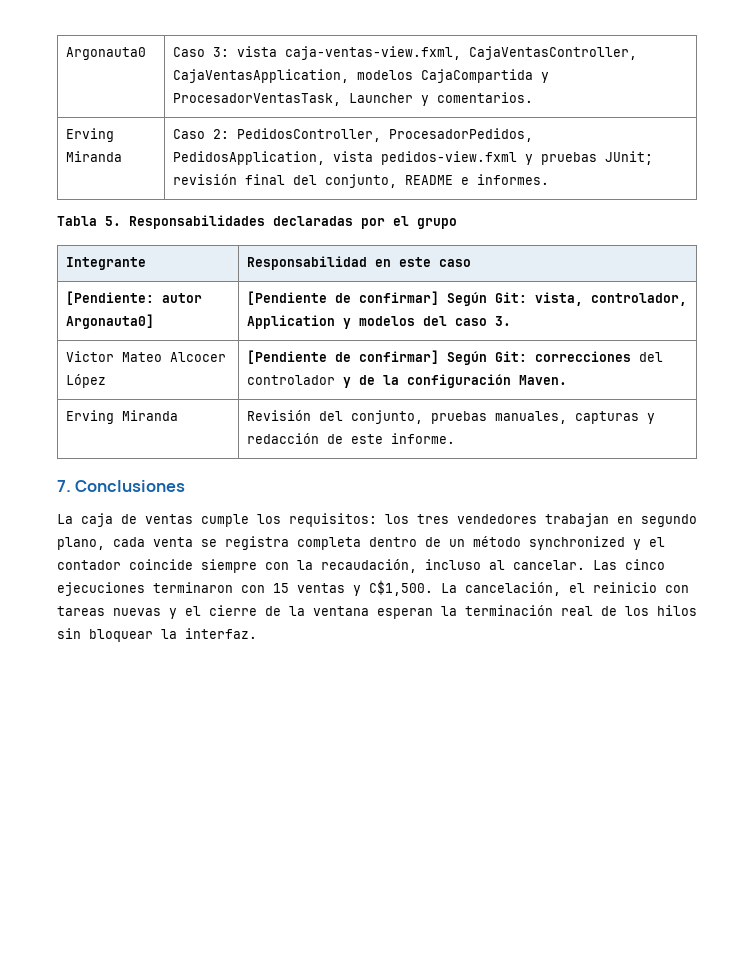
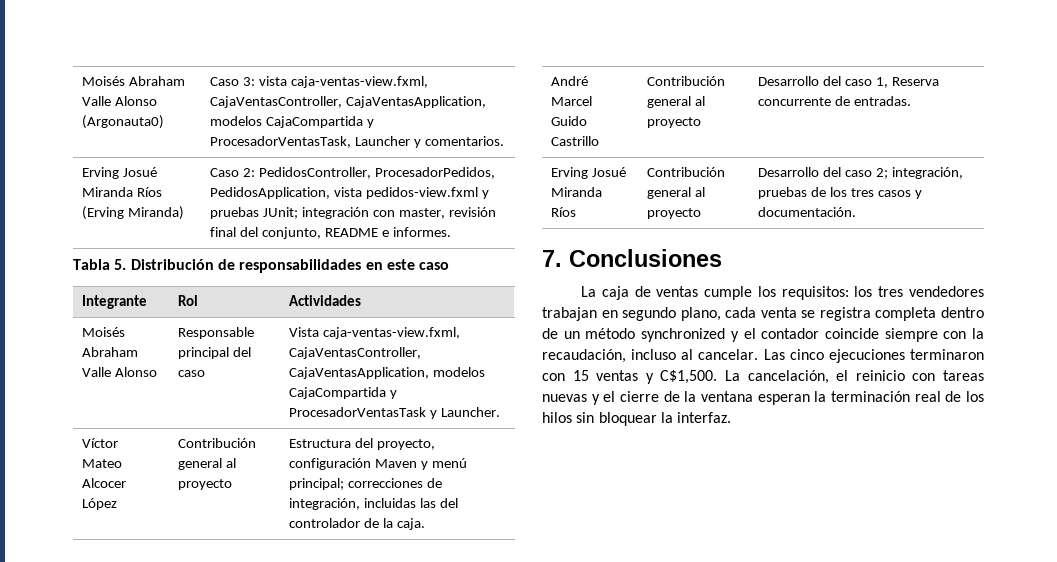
[65,47,146,60] Argonauta0 -> [82,76,185,86] [82,96,157,106] [82,115,165,129] Moisés Abraham Valle Alonso (Argonauta0)
[65,151,122,162] Miranda -> [122,167,157,177] [82,187,162,197] [82,206,184,220] Josué Miranda Ríos (Erving Miranda)
(653, 158) none -> [301,207,445,219] integración con master,
[129,215,457,229] [65,257,146,270] [246,256,471,270] [65,291,202,305] [65,314,154,329] [246,291,687,306] [246,315,511,329] [65,351,226,362] [65,374,106,388] [246,350,631,365] Responsabilidades declaradas por el grupo // Integrante | Responsabilidad en este caso // [Pendiente: autor Argonauta0] | [Pendiente de confirmar] Según Git: vista, controlador, Application y modelos del caso 3. // Victor Mateo Alcocer López | [Pendiente de confirmar] Según Git: correcciones -> [130,259,450,273] [82,295,148,309] [178,295,199,306] [289,295,362,306] [82,327,126,337] [82,347,139,357] [82,367,157,377] [178,327,255,339] [178,347,251,359] [178,370,206,377] [289,327,460,339] [289,347,422,359] [289,367,485,379] [289,387,397,399] [289,407,500,419] [82,438,119,448] [82,459,123,468] [82,478,127,488] [82,498,118,510] [178,438,257,448] [178,458,236,470] [178,479,233,490] [289,438,435,450] [289,458,467,470] [289,478,442,490] [289,498,436,510] Distribución de responsabilidades en este caso // Integrante | Rol | Actividades // Moisés Abraham Valle Alonso | Responsable principal del caso | Vista caja-ventas-view.fxml, CajaVentasController, CajaVentasApplication, modelos CajaCompartida y ProcesadorVentasTask y Launcher. // Víctor Mateo Alcocer López | Contribución general al proyecto | Estructura del proyecto, configuración Maven y menú principal; correcciones de integración, incluidas las
[342,374,567,388] [65,410,178,424] [246,410,655,424] [246,433,455,444] y de la configuración Maven. // Erving Miranda | Revisión del conjunto, pruebas manuales, capturas y redacción de este informe. -> [363,518,425,530] [551,76,589,86] [551,96,593,106] [551,116,588,126] [551,136,600,146] [647,76,726,86] [647,96,705,108] [647,117,702,128] [758,76,939,88] [758,96,911,106] [551,167,626,179] [551,187,603,197] [551,207,577,217] [647,167,726,177] [647,187,705,199] [647,208,702,219] [758,167,963,179] [758,187,922,199] [758,207,857,217] de la caja. // André Marcel Guido Castrillo | Contribución general al proyecto | Desarrollo del caso 1, Reserva concurrente de entradas. // Erving Josué Miranda Ríos | Contribución general al proyecto | Desarrollo del caso 2; integración, pruebas de los tres casos y documentación.

